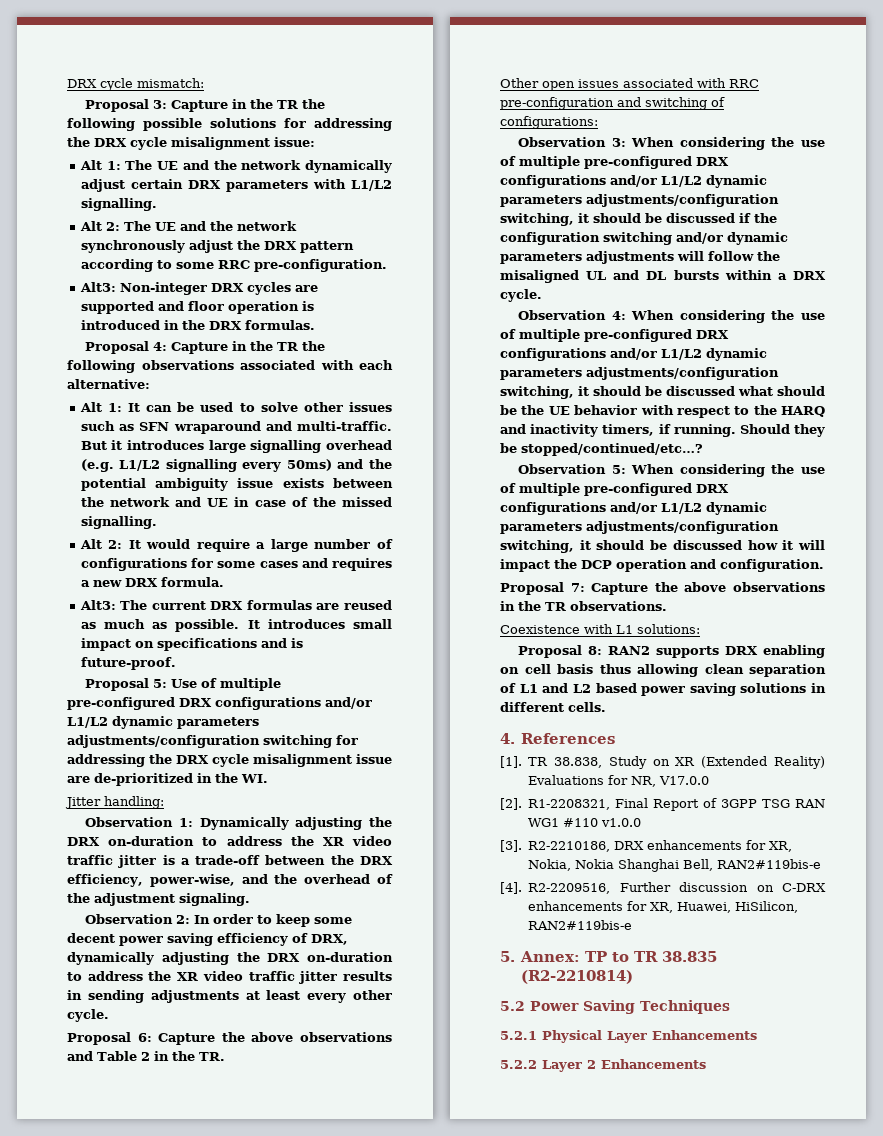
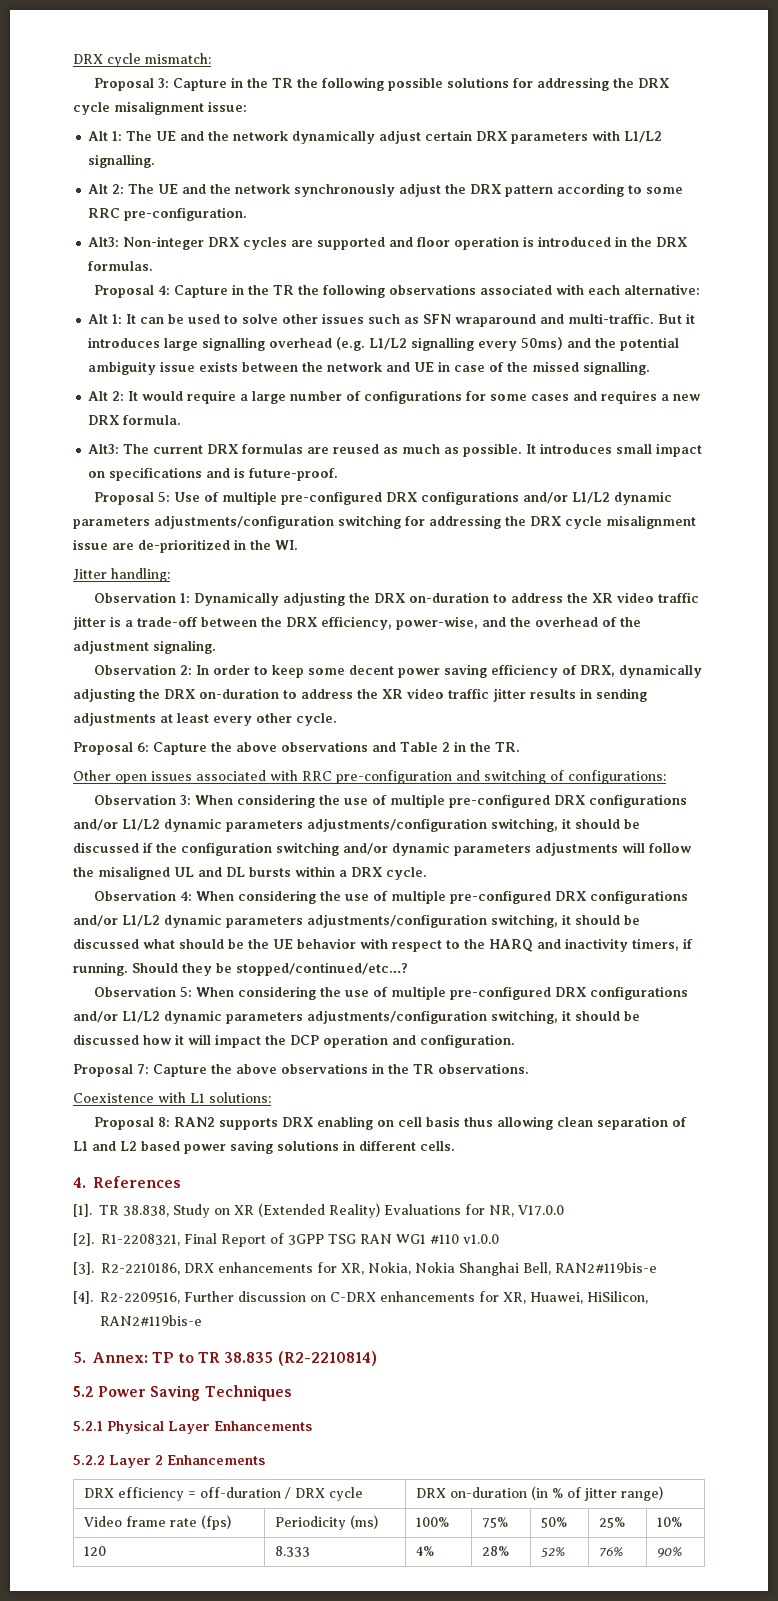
(706, 1064) none -> [83,1487,363,1501] [415,1486,663,1501] [83,1515,231,1530] [274,1515,378,1530] [415,1517,449,1527] [481,1517,508,1528] [540,1517,567,1528] [598,1517,625,1528] [656,1517,682,1527] [83,1546,106,1556] [274,1546,310,1557] [415,1546,434,1556] [481,1546,509,1556] [540,1547,565,1557] [598,1547,623,1557] [656,1547,682,1558] // DRX efficiency = off-duration / DRX cycle | DRX on-duration (in % of jitter range) // Video frame rate (fps) | Periodicity (ms) | 100% | 75% | 50% | 25% | 10% // 120 | 8.333 | 4% | 28% | 52% | 76% | 90%

